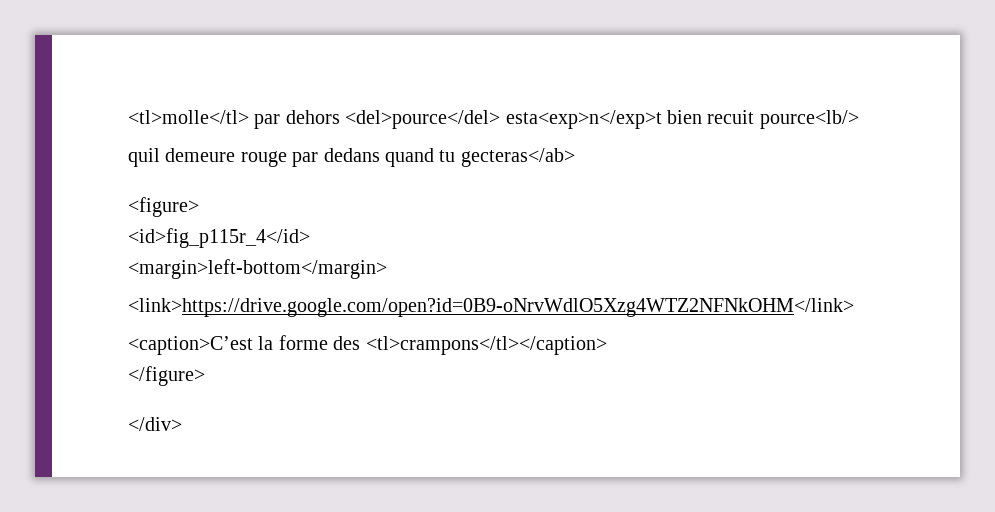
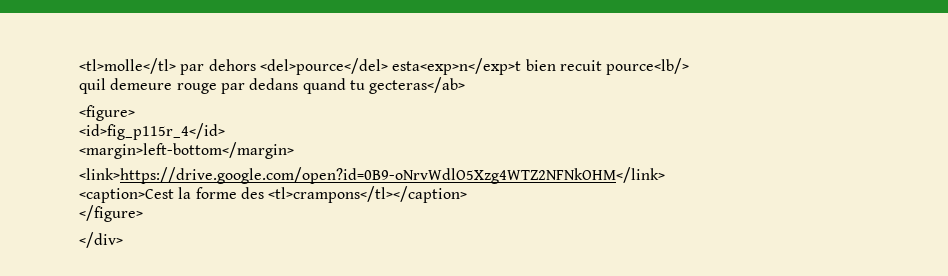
[128,336,253,355] <caption>C’est -> [79,188,174,203] <caption>Cest

